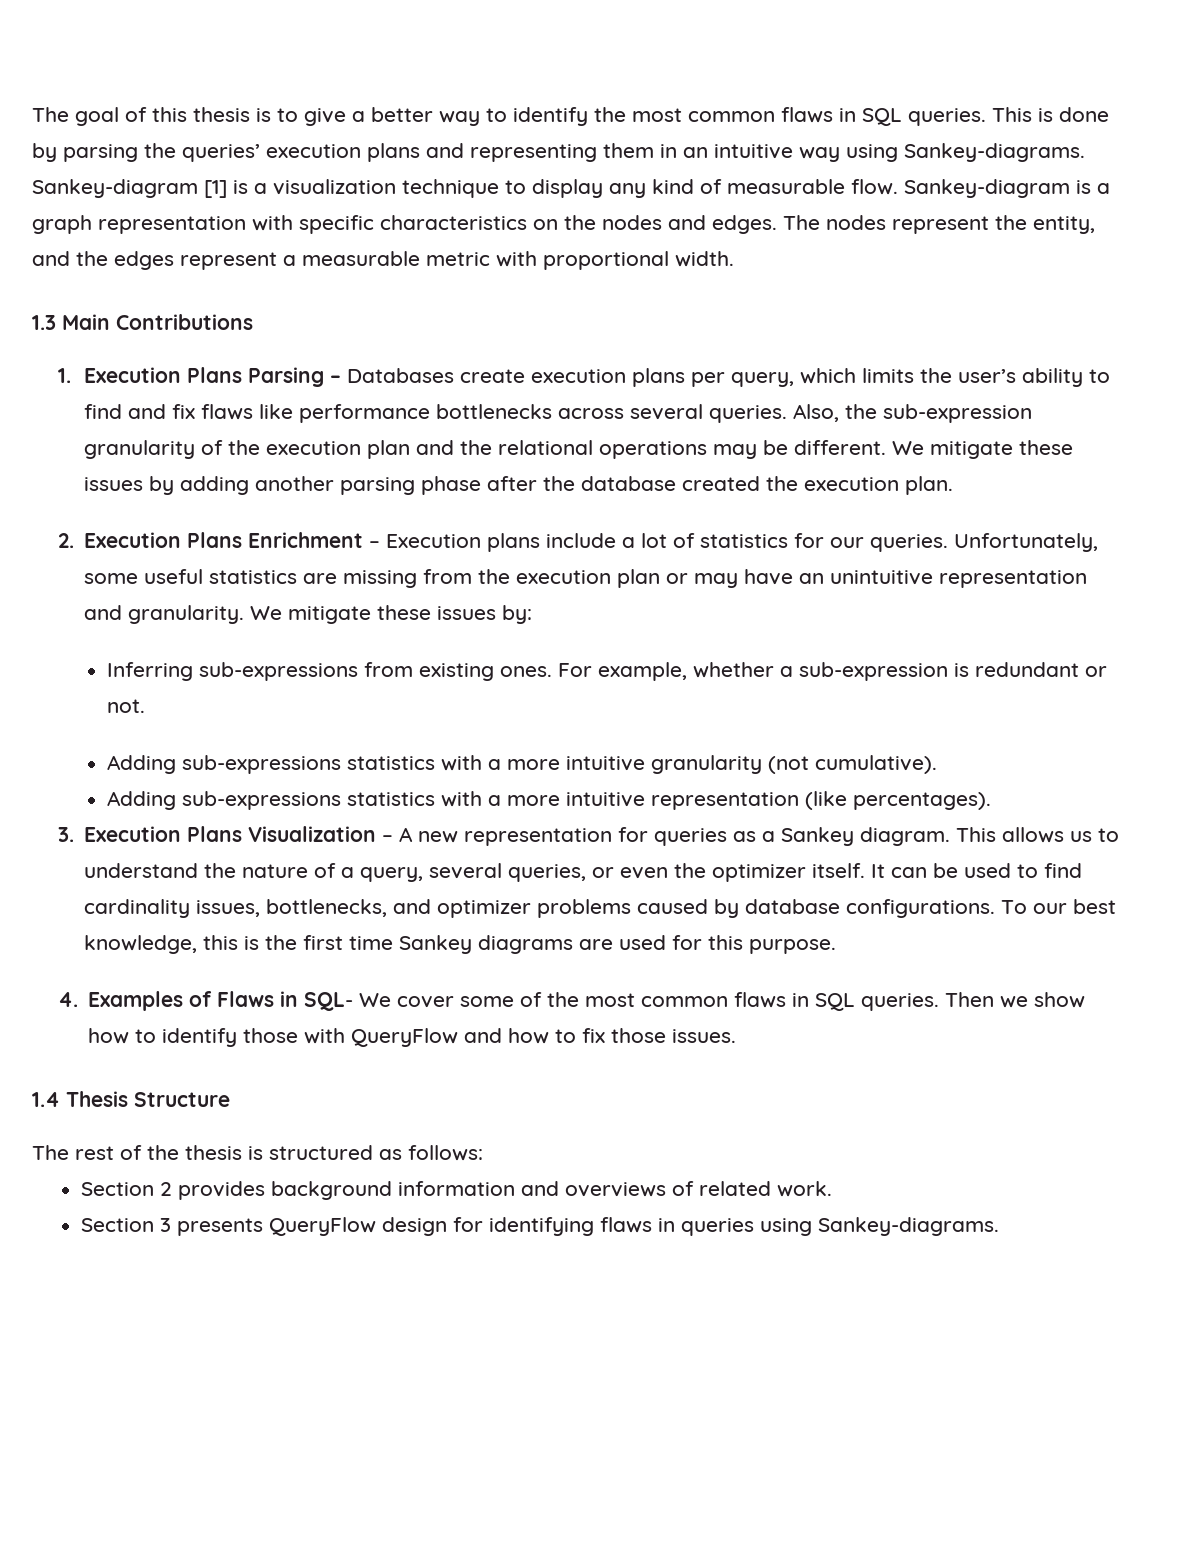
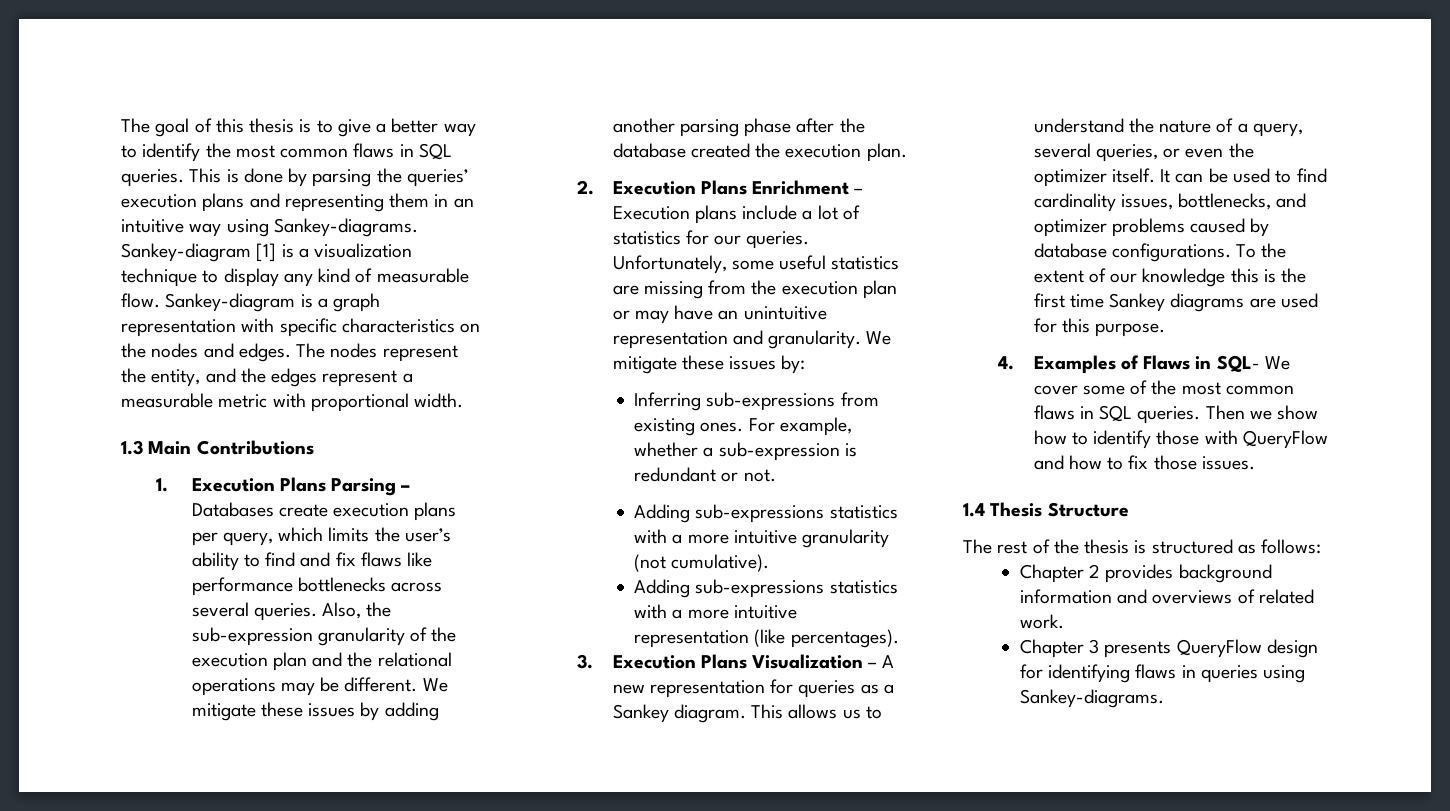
[1033,899,1117,914] [84,935,198,954] our best knowledge, -> [1261,243,1287,258] [1033,268,1226,287] the extent of our knowledge
[80,1182,154,1196] Section -> [1019,564,1084,583] Chapter
[80,1218,154,1232] Section -> [1019,639,1084,658] Chapter

